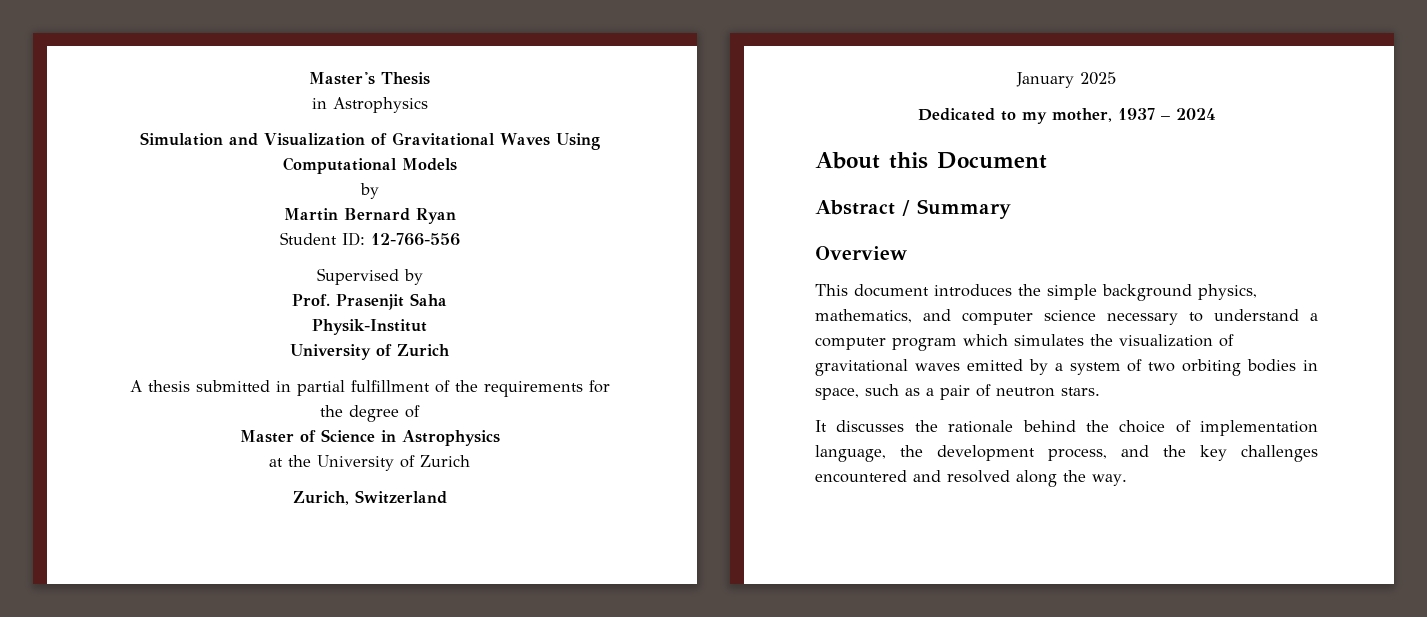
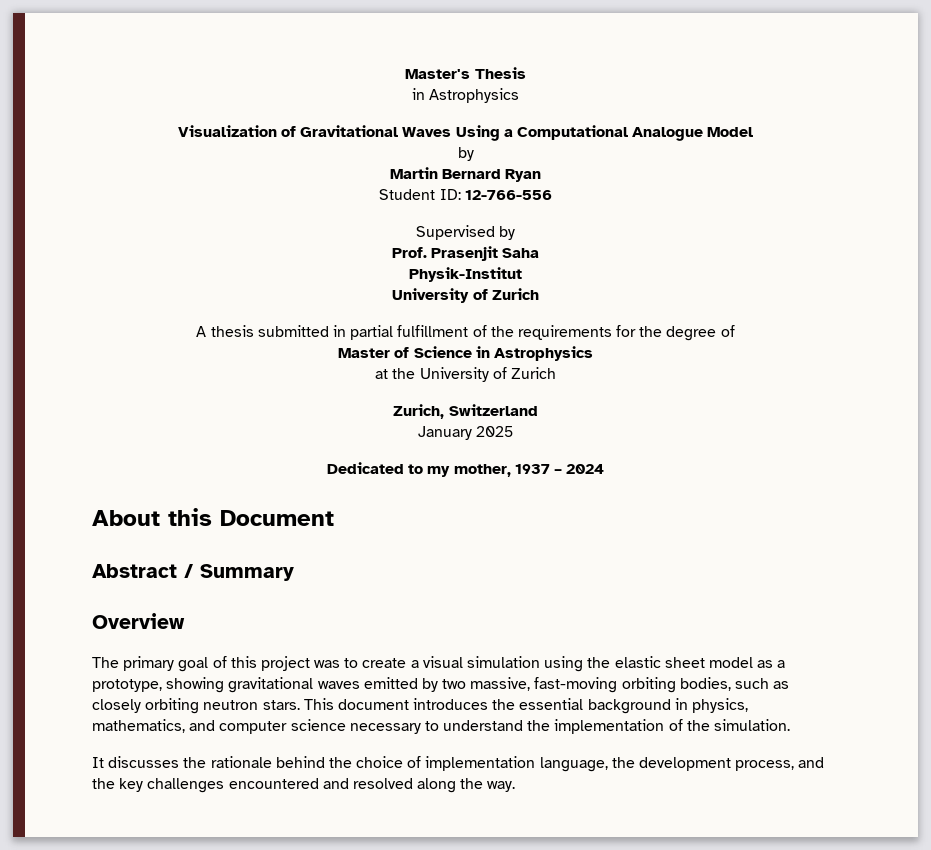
[139,132,258,146] Simulation and -> (520, 95) none
[282,157,457,174] Computational Models -> [503,125,754,141] a Computational Analogue Model
(907, 253) none -> [92,656,786,672] [92,677,790,693] [92,698,300,714] The primary goal of this project was to create a visual simulation using the elastic sheet model as a prototype, showing gravitational waves emitted by two massive, fast-moving orbiting bodies, such as closely orbiting neutron stars.
[1047,284,1192,301] simple background -> [519,698,688,714] essential background in
[1310,313,1318,321] [815,334,1234,351] [815,359,1318,376] [815,384,1100,400] a computer program which simulates the visualization of gravitational waves emitted by a system of two orbiting bodies in space, such as a pair of neutron stars. -> [527,719,791,734] the implementation of the simulation.

